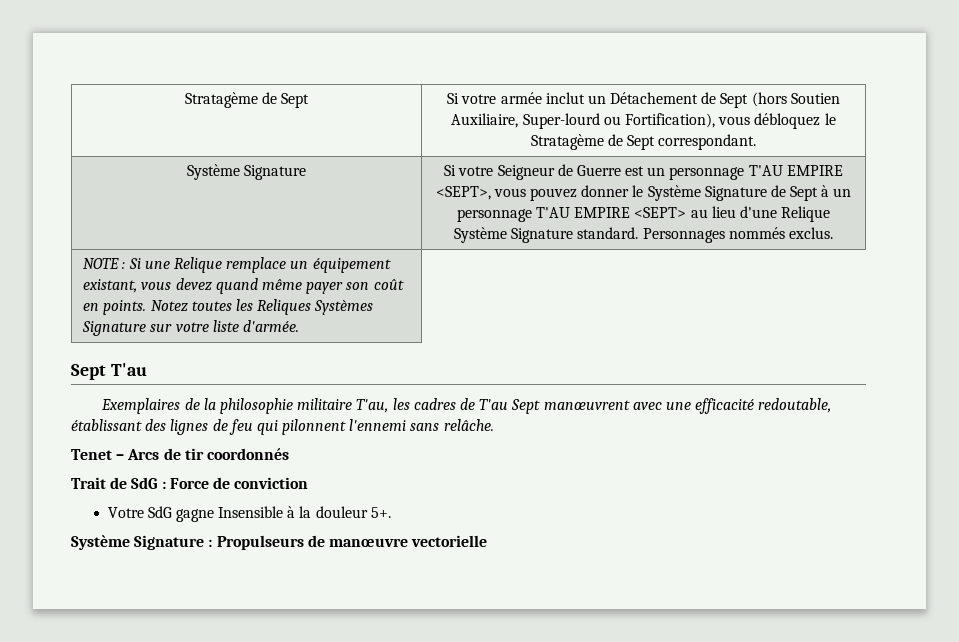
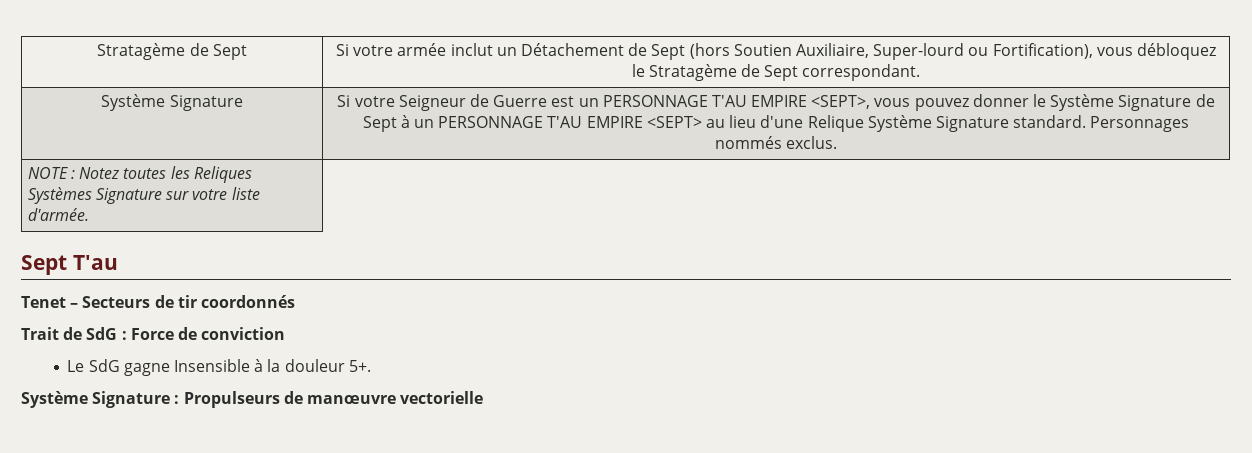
[669,167,745,180] personnage -> [602,95,708,107] PERSONNAGE
[456,209,532,222] personnage -> [438,116,544,128] PERSONNAGE
[128,257,391,273] [83,278,404,294] [83,300,147,315] Si une Relique remplace un équipement existant, vous devez quand même payer son coût en points. -> (76, 174) none
[101,398,832,414] [71,419,494,435] // Exemplaires de la philosophie militaire T'au, les cadres de T'au Sept manœuvrent avec une efficacité redoutable, établissant des lignes de feu qui pilonnent l'ennemi sans relâche. -> (118, 262) none
[127,449,160,460] Arcs -> [82,296,151,308] Secteurs
[107,507,144,518] Votre -> [67,360,85,372] Le

